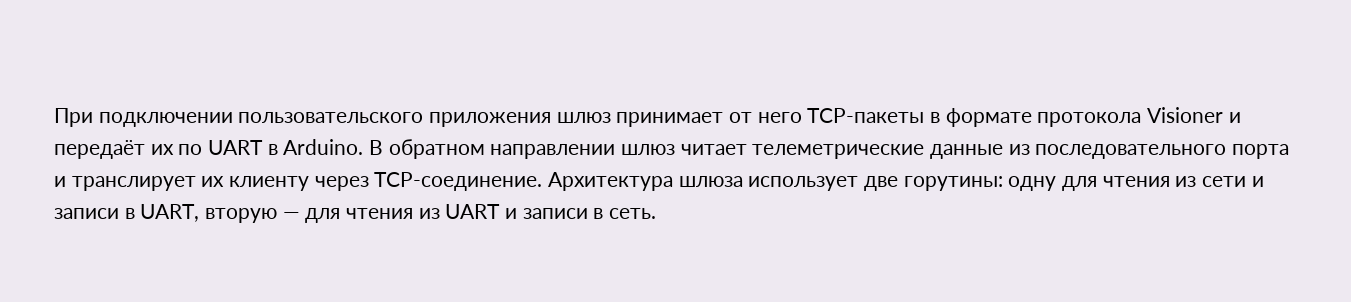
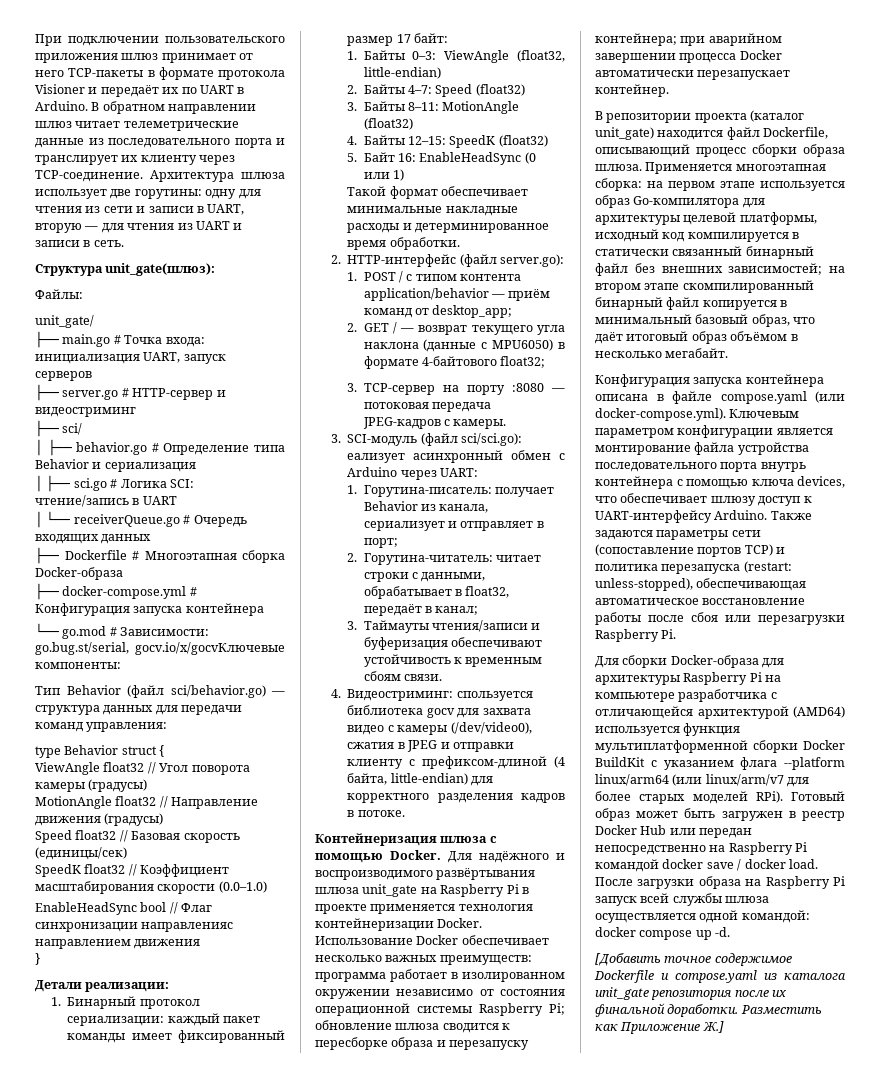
(657, 213) none -> [35,263,216,276] [35,289,83,299] [35,315,94,328] [35,331,205,348] [35,352,226,364] [35,371,92,381] [35,384,226,401] [35,407,136,417] [35,420,83,437] [35,439,285,456] [35,459,196,472] [35,475,194,492] [35,495,177,507] [35,511,247,528] [35,534,152,544] [35,547,285,564] [35,567,123,580] [35,583,197,600] [35,603,264,616] [35,623,210,639] [35,642,285,655] [35,662,121,669] [35,685,285,698] [35,705,243,715] [35,722,168,732] [35,745,165,758] [35,762,250,775] [35,779,148,792] [35,796,259,809] [35,813,164,826] [35,830,240,843] [35,847,127,860] [35,864,230,877] [35,881,267,894] [35,902,213,915] [35,922,234,932] [35,939,201,949] [35,953,40,965] [35,980,170,992] [51,996,200,1009] [67,1013,261,1026] [67,1030,285,1043] [347,33,449,46] [347,50,565,63] [363,67,441,79] [347,84,525,97] [347,101,520,114] [363,118,413,130] [347,135,548,148] [347,152,536,165] [363,169,405,181] [347,186,529,199] [347,206,518,216] [347,223,550,233] [347,237,460,250] [331,254,565,267] [347,271,522,283] [363,288,551,301] [363,305,513,318] [347,322,565,335] [363,339,565,352] [363,356,546,369] [347,383,565,395] [363,402,492,412] [362,417,507,429] [331,433,523,446] [347,450,565,463] [347,467,479,480] [347,485,555,497] [363,501,489,513] [363,521,544,531] [363,538,398,548] [347,553,542,565] [363,572,486,582] [363,586,510,599] [363,604,479,616] [347,620,541,633] [363,637,543,650] [363,654,543,667] [363,671,443,681] [331,689,533,701] [347,705,531,718] [347,722,532,735] [347,740,514,752] [347,756,565,769] [347,773,494,786] [347,793,565,803] [347,810,405,817] [315,833,497,846] [315,850,565,863] [315,868,536,880] [315,884,529,897] [315,904,533,914] [315,918,483,931] [315,935,549,945] [315,955,532,965] [315,969,565,982] [315,989,565,999] [315,1003,565,1016] [315,1020,511,1033] [315,1037,530,1050] [595,33,782,46] [595,50,782,63] [595,70,791,80] [595,84,669,97] [595,110,805,123] [595,127,829,140] [595,144,845,157] [595,162,826,174] [595,178,845,191] [595,195,765,208] [595,212,817,225] [595,229,800,242] [595,246,814,259] [595,263,845,276] [595,280,814,293] [595,297,788,310] [595,314,816,327] [595,331,798,344] [595,348,729,358] [595,374,824,387] [595,391,845,404] [595,408,800,421] [595,425,833,438] [595,442,809,455] [595,462,806,472] [595,476,845,489] [595,493,812,506] [595,510,812,523] [595,530,761,540] [595,544,786,557] [595,561,792,574] [595,578,807,591] [595,598,806,605] [595,612,845,625] [595,629,677,642] [595,655,785,668] [595,672,782,685] [595,689,777,702] [595,706,845,719] [595,723,741,736] [595,740,845,753] [595,757,845,770] [595,774,810,787] [595,791,845,804] [595,808,845,821] [595,825,753,838] [595,842,808,855] [595,859,818,872] [595,876,845,889] [595,893,770,906] [595,910,810,923] [595,927,731,940] [595,953,792,966] [594,970,846,983] [595,987,787,1000] [595,1003,822,1017] [595,1021,724,1034] // Структура unit_gate(шлюз): // Файлы: // unit_gate/ // ├── main.go # Точка входа: инициализация UART, запуск серверов // ├── server.go # HTTP-сервер и видеостриминг // ├── sci/ // │ ├── behavior.go # Определение типа Behavior и сериализация // │ ├── sci.go # Логика SCI: чтение/запись в UART // │ └── receiverQueue.go # Очередь входящих данных // ├── Dockerfile # Многоэтапная сборка Docker-образа // ├── docker-compose.yml # Конфигурация запуска контейнера // └── go.mod # Зависимости: go.bug.st/serial, gocv.io/x/gocvКлючевые компоненты: // Тип Behavior (файл sci/behavior.go) — структура данных для передачи команд управления: // type Behavior struct { // ViewAngle float32 // Угол поворота камеры (градусы) // MotionAngle float32 // Направление движения (градусы) // Speed float32 // Базовая скорость (единицы/сек) // SpeedK float32 // Коэффициент масштабирования скорости (0.0–1.0) // EnableHeadSync bool // Флаг синхронизации направленияс направлением движения // } // Детали реализации: // 1. Бинарный протокол сериализации: каждый пакет команды имеет фиксированный размер 17 байт: // 1. Байты 0–3: ViewAngle (float32, little-endian) // 2. Байты 4–7: Speed (float32) // 3. Байты 8–11: MotionAngle (float32) // 4. Байты 12–15: SpeedK (float32) // 5. Байт 16: EnableHeadSync (0 или 1) // Такой формат обеспечивает минимальные накладные расходы и детерминированное время обработки. // 2. HTTP-интерфейс (файл server.go): // 1. POST / с типом контента application/behavior — приём команд от desktop_app; // 2. GET / — возврат текущего угла наклона (данные с MPU6050) в формате 4-байтового float32; // 3. TCP-сервер на порту :8080 — потоковая передача JPEG-кадров с камеры. // 3. SCI-модуль (файл sci/sci.go): еализует асинхронный обмен с Arduino через UART: // 1. Горутина-писатель: получает Behavior из канала, сериализует и отправляет в порт; // 2. Горутина-читатель: читает строки с данными, обрабатывает в float32, передаёт в канал; // 3. Таймауты чтения/записи и буферизация обеспечивают устойчивость к временным сбоям связи. // 4. Видеостриминг: спользуется библиотека gocv для захвата видео с камеры (/dev/video0), сжатия в JPEG и отправки клиенту с префиксом-длиной (4 байта, little-endian) для корректного разделения кадров в потоке. // Контейнеризация шлюза с помощью Docker. Для надёжного и воспроизводимого развёртывания шлюза unit_gate на Raspberry Pi в проекте применяется технология контейнеризации Docker. Использование Docker обеспечивает несколько важных преимуществ: программа работает в изолированном окружении независимо от состояния операционной системы Raspberry Pi; обновление шлюза сводится к пересборке образа и перезапуску контейнера; при аварийном завершении процесса Docker автоматически перезапускает контейнер. // В репозитории проекта (каталог unit_gate) находится файл Dockerfile, описывающий процесс сборки образа шлюза. Применяется многоэтапная сборка: на первом этапе используется образ Go-компилятора для архитектуры целевой платформы, исходный код компилируется в статически связанный бинарный файл без внешних зависимостей; на втором этапе скомпилированный бинарный файл копируется в минимальный базовый образ, что даёт итоговый образ объёмом в несколько мегабайт. // Конфигурация запуска контейнера описана в файле compose.yaml (или docker-compose.yml). Ключевым параметром конфигурации является монтирование файла устройства последовательного порта внутрь контейнера с помощью ключа devices, что обеспечивает шлюзу доступ к UART-интерфейсу Arduino. Также задаются параметры сети (сопоставление портов TCP) и политика перезапуска (restart: unless-stopped), обеспечивающая автоматическое восстановление работы после сбоя или перезагрузки Raspberry Pi. // Для сборки Docker-образа для архитектуры Raspberry Pi на компьютере разработчика с отличающейся архитектурой (AMD64) используется функция мультиплатформенной сборки Docker BuildKit с указанием флага --platform linux/arm64 (или linux/arm/v7 для более старых моделей RPi). Готовый образ может быть загружен в реестр Docker Hub или передан непосредственно на Raspberry Pi командой docker save / docker load. После загрузки образа на Raspberry Pi запуск всей службы шлюза осуществляется одной командой: docker compose up -d. // [Добавить точное содержимое Dockerfile и compose.yaml из каталога unit_gate репозитория после их финальной доработки. Разместить как Приложение Ж.]

